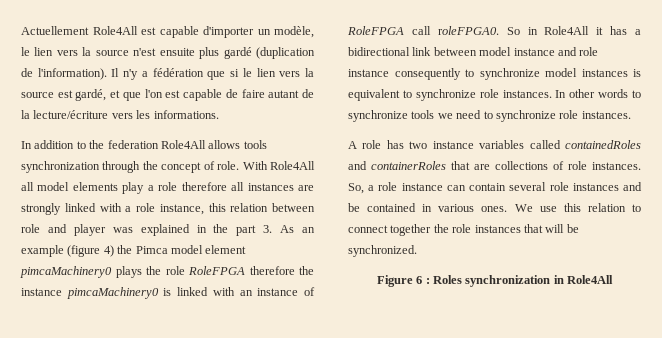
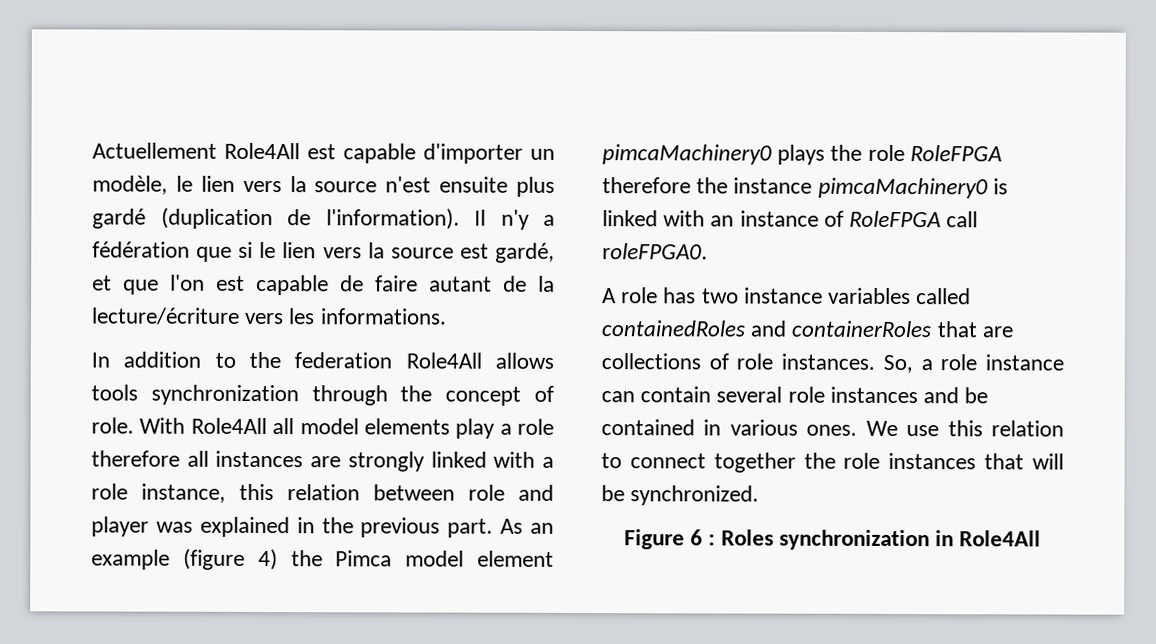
[236,225,273,236] part 3. -> [360,517,494,538] previous part.
[506,26,641,35] [348,47,599,56] [348,68,641,80] [348,89,641,101] [348,110,631,122] So in Role4All it has a bidirectional link between model instance and role instance consequently to synchronize model instances is equivalent to synchronize role instances. In other words to synchronize tools we need to synchronize role instances. -> (708, 251) none

